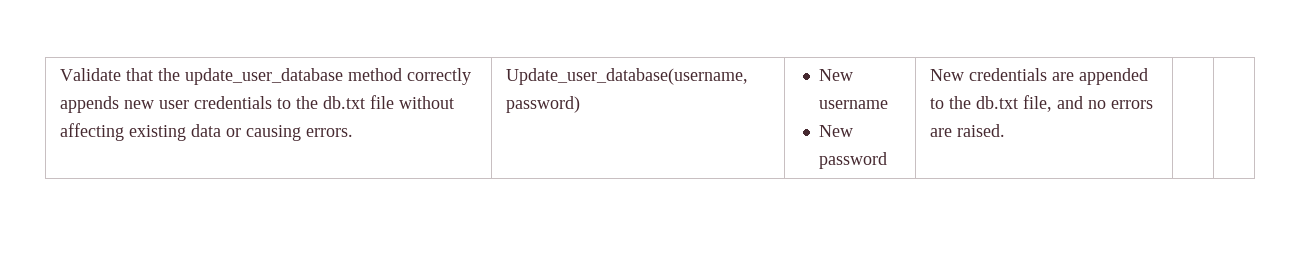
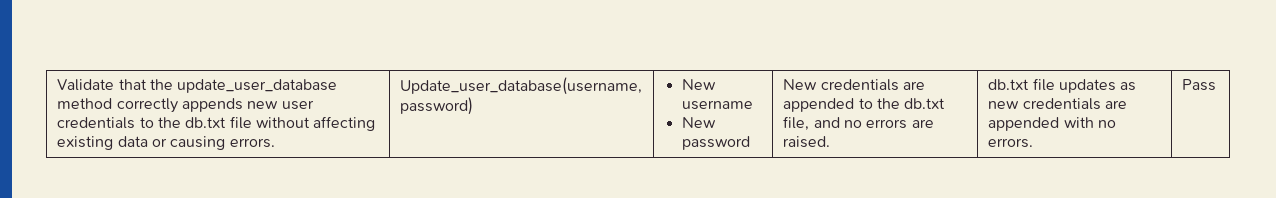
(1006, 130) | -> [988,78,1137,93] [988,98,1127,110] [988,117,1116,131] [988,138,1034,148] [1182,79,1217,91] db.txt file updates as new credentials are appended with no errors. | Pass

